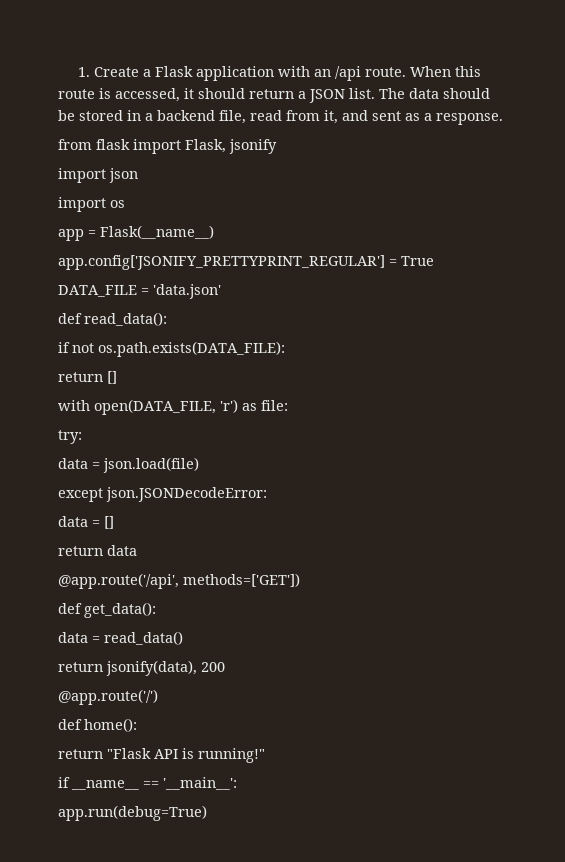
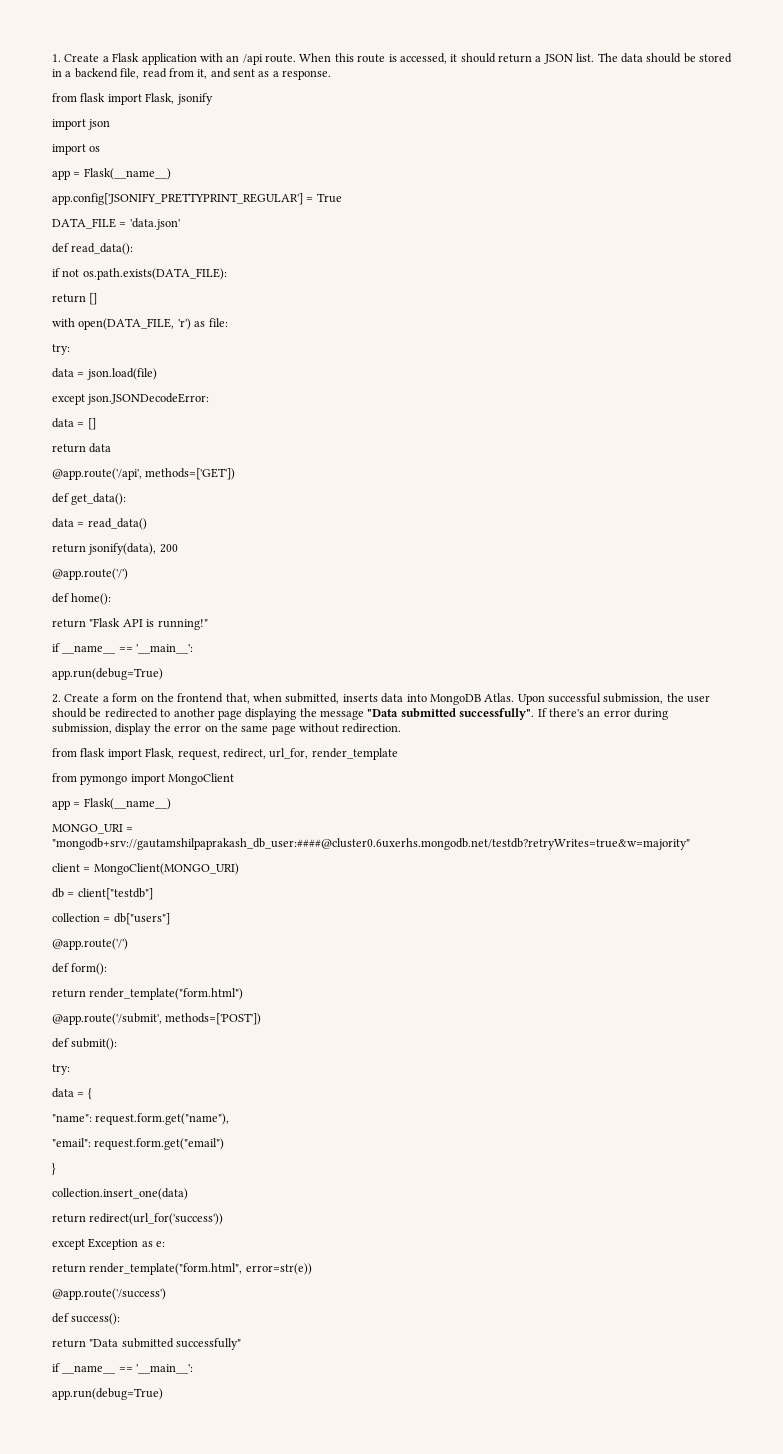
(207, 813) none -> [52,693,711,705] [52,708,668,720] [52,723,402,735] [52,748,398,760] [52,773,235,785] [52,798,171,810] [52,824,134,834] [52,838,690,850] [52,863,239,875] [52,888,153,900] [52,913,170,925] [52,938,128,950] [52,963,108,975] [52,988,244,1000] [52,1013,262,1025] [52,1038,118,1050] [52,1064,70,1075] [52,1088,92,1100] [52,1113,230,1125] [52,1138,225,1150] [52,1163,56,1175] [52,1188,188,1200] [52,1213,224,1225] [52,1238,166,1250] [52,1263,312,1275] [52,1288,166,1300] [52,1313,121,1325] [52,1338,242,1350] [52,1363,194,1374] [52,1388,163,1400] // 2. Create a form on the frontend that, when submitted, inserts data into MongoDB Atlas. Upon successful submission, the user should be redirected to another page displaying the message "Data submitted successfully". If there's an error during submission, display the error on the same page without redirection. // from flask import Flask, request, redirect, url_for, render_template // from pymongo import MongoClient // app = Flask(__name__) // MONGO_URI = "mongodb+srv://gautamshilpaprakash_db_user:####@cluster0.6uxerhs.mongodb.net/testdb?retryWrites=true&w=majority" // client = MongoClient(MONGO_URI) // db = client["testdb"] // collection = db["users"] // @app.route('/') // def form(): // return render_template("form.html") // @app.route('/submit', methods=['POST']) // def submit(): // try: // data = { // "name": request.form.get("name"), // "email": request.form.get("email") // } // collection.insert_one(data) // return redirect(url_for('success')) // except Exception as e: // return render_template("form.html", error=str(e)) // @app.route('/success') // def success(): // return "Data submitted successfully" // if __name__ == '__main__': // app.run(debug=True)

